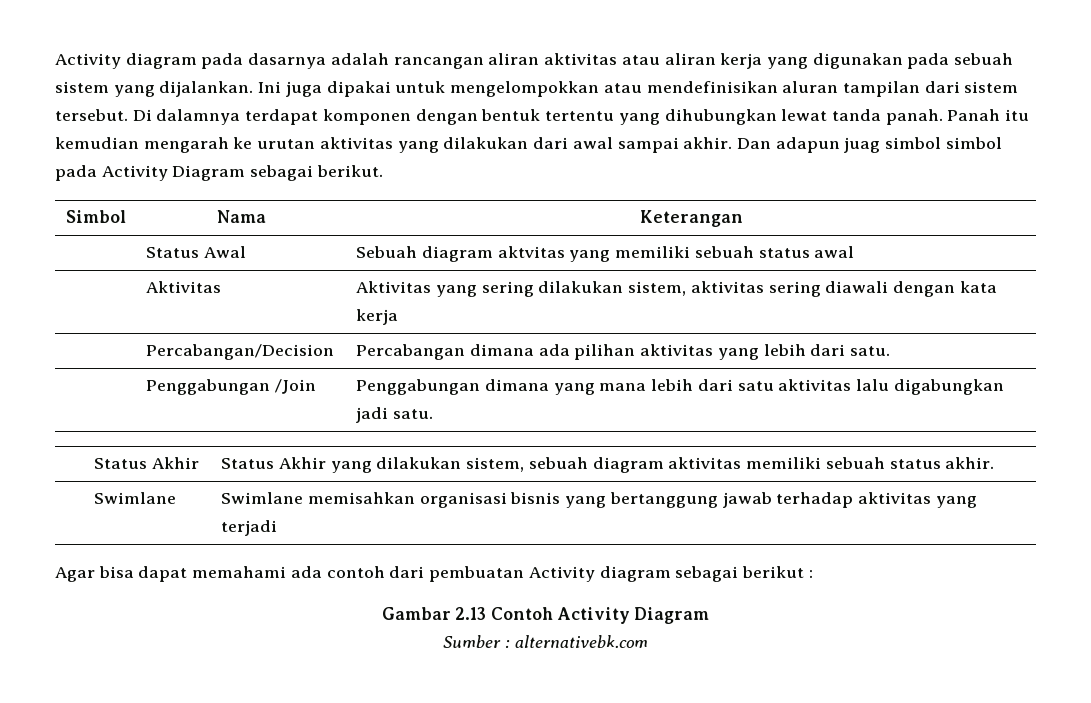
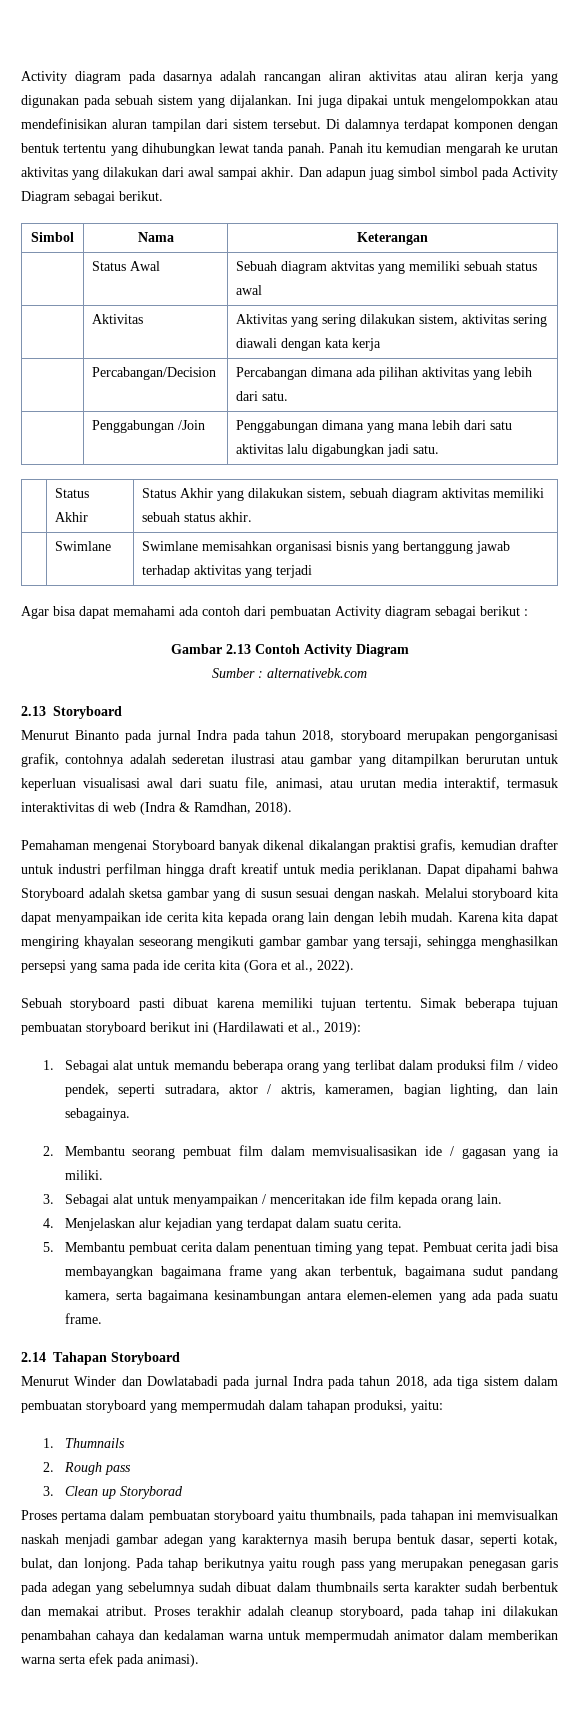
(648, 641) none -> [21,706,122,719] [21,730,558,743] [21,753,558,767] [21,777,558,791] [21,802,292,815] [21,839,558,853] [21,863,559,877] [21,888,559,901] [21,912,559,925] [21,936,558,949] [21,960,354,973] [21,998,558,1011] [21,1022,361,1035] [42,1059,559,1073] [64,1084,559,1097] [64,1108,130,1121] [42,1145,559,1159] [64,1170,103,1180] [42,1193,502,1207] [42,1218,402,1231] [42,1242,559,1255] [64,1265,558,1279] [64,1290,558,1303] [64,1313,102,1324] [21,1352,180,1365] [21,1376,559,1389] [21,1400,443,1413] [42,1438,125,1448] [42,1462,131,1475] [42,1486,183,1499] [21,1510,558,1523] [21,1534,558,1547] [21,1558,558,1571] [21,1582,558,1595] [21,1606,559,1619] [21,1630,558,1643] [21,1653,199,1667] // 2.13 Storyboard // Menurut Binanto pada jurnal Indra pada tahun 2018, storyboard merupakan pengorganisasi grafik, contohnya adalah sederetan ilustrasi atau gambar yang ditampilkan berurutan untuk keperluan visualisasi awal dari suatu file, animasi, atau urutan media interaktif, termasuk interaktivitas di web (Indra & Ramdhan, 2018). // Pemahaman mengenai Storyboard banyak dikenal dikalangan praktisi grafis, kemudian drafter untuk industri perfilman hingga draft kreatif untuk media periklanan. Dapat dipahami bahwa Storyboard adalah sketsa gambar yang di susun sesuai dengan naskah. Melalui storyboard kita dapat menyampaikan ide cerita kita kepada orang lain dengan lebih mudah. Karena kita dapat mengiring khayalan seseorang mengikuti gambar gambar yang tersaji, sehingga menghasilkan persepsi yang sama pada ide cerita kita (Gora et al., 2022). // Sebuah storyboard pasti dibuat karena memiliki tujuan tertentu. Simak beberapa tujuan pembuatan storyboard berikut ini (Hardilawati et al., 2019): // 1. Sebagai alat untuk memandu beberapa orang yang terlibat dalam produksi film / video pendek, seperti sutradara, aktor / aktris, kameramen, bagian lighting, dan lain sebagainya. // 2. Membantu seorang pembuat film dalam memvisualisasikan ide / gagasan yang ia miliki. // 3. Sebagai alat untuk menyampaikan / menceritakan ide film kepada orang lain. // 4. Menjelaskan alur kejadian yang terdapat dalam suatu cerita. // 5. Membantu pembuat cerita dalam penentuan timing yang tepat. Pembuat cerita jadi bisa membayangkan bagaimana frame yang akan terbentuk, bagaimana sudut pandang kamera, serta bagaimana kesinambungan antara elemen-elemen yang ada pada suatu frame. // 2.14 Tahapan Storyboard // Menurut Winder dan Dowlatabadi pada jurnal Indra pada tahun 2018, ada tiga sistem dalam pembuatan storyboard yang mempermudah dalam tahapan produksi, yaitu: // 1. Thumnails // 2. Rough pass // 3. Clean up Storyborad // Proses pertama dalam pembuatan storyboard yaitu thumbnails, pada tahapan ini memvisualkan naskah menjadi gambar adegan yang karakternya masih berupa bentuk dasar, seperti kotak, bulat, dan lonjong. Pada tahap berikutnya yaitu rough pass yang merupakan penegasan garis pada adegan yang sebelumnya sudah dibuat dalam thumbnails serta karakter sudah berbentuk dan memakai atribut. Proses terakhir adalah cleanup storyboard, pada tahap ini dilakukan penambahan cahaya dan kedalaman warna untuk mempermudah animator dalam memberikan warna serta efek pada animasi).

